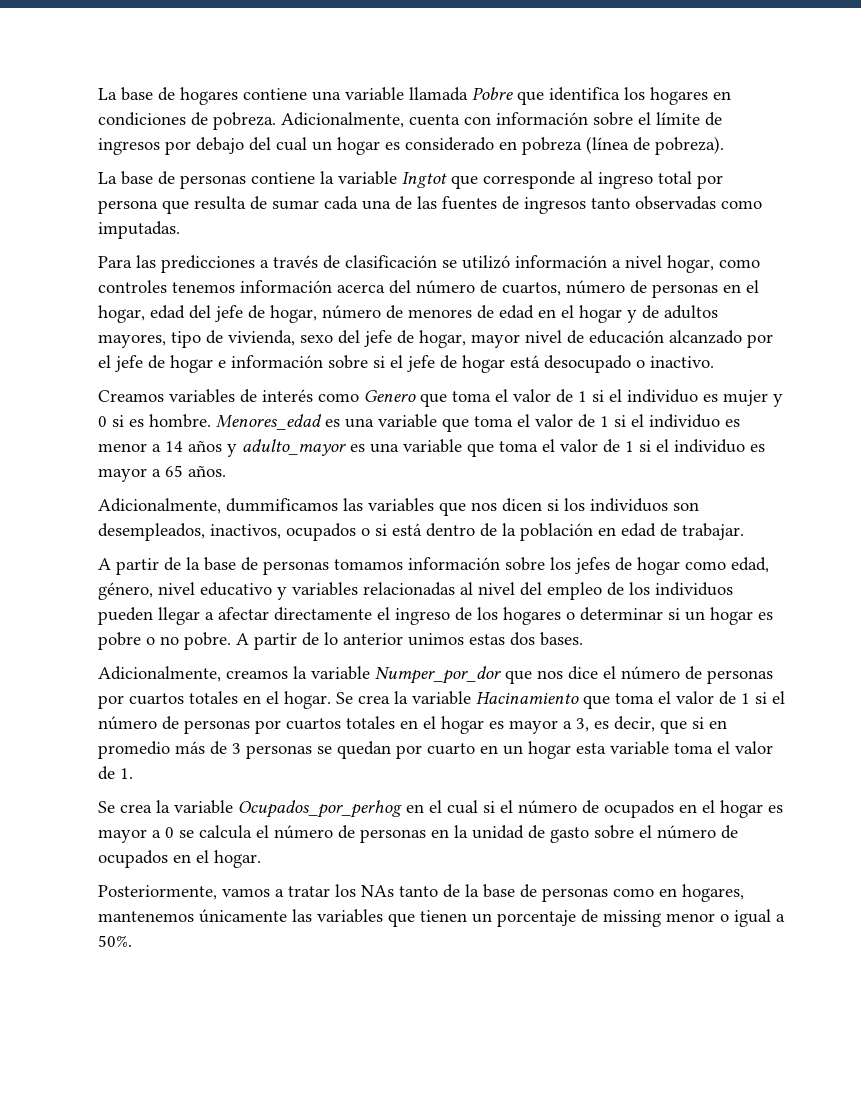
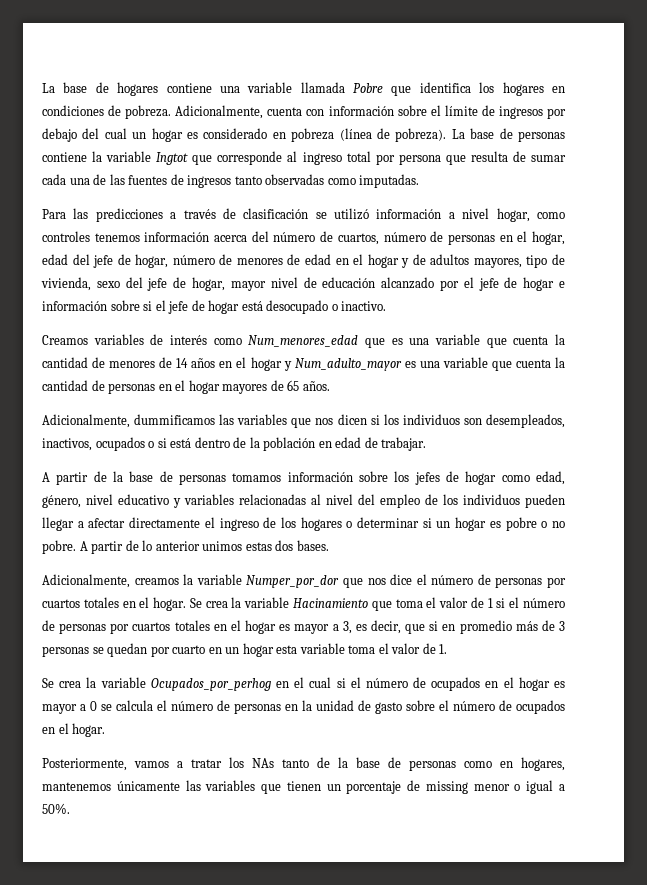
(724, 145) // -> (447, 135) none
[364,389,783,407] [98,414,740,432] [98,439,765,457] [98,468,161,482] Genero que toma el valor de 1 si el individuo es mujer y 0 si es hombre. Menores_edad es una variable que toma el valor de 1 si el individuo es menor a 14 años y adulto_mayor es una variable que toma el valor de 1 si el individuo es mayor a -> [248,334,566,348] [42,357,565,371] [42,380,284,394] Num_menores_edad que es una variable que cuenta la cantidad de menores de 14 años en el hogar y Num_adulto_mayor es una variable que cuenta la cantidad de personas en el hogar mayores de

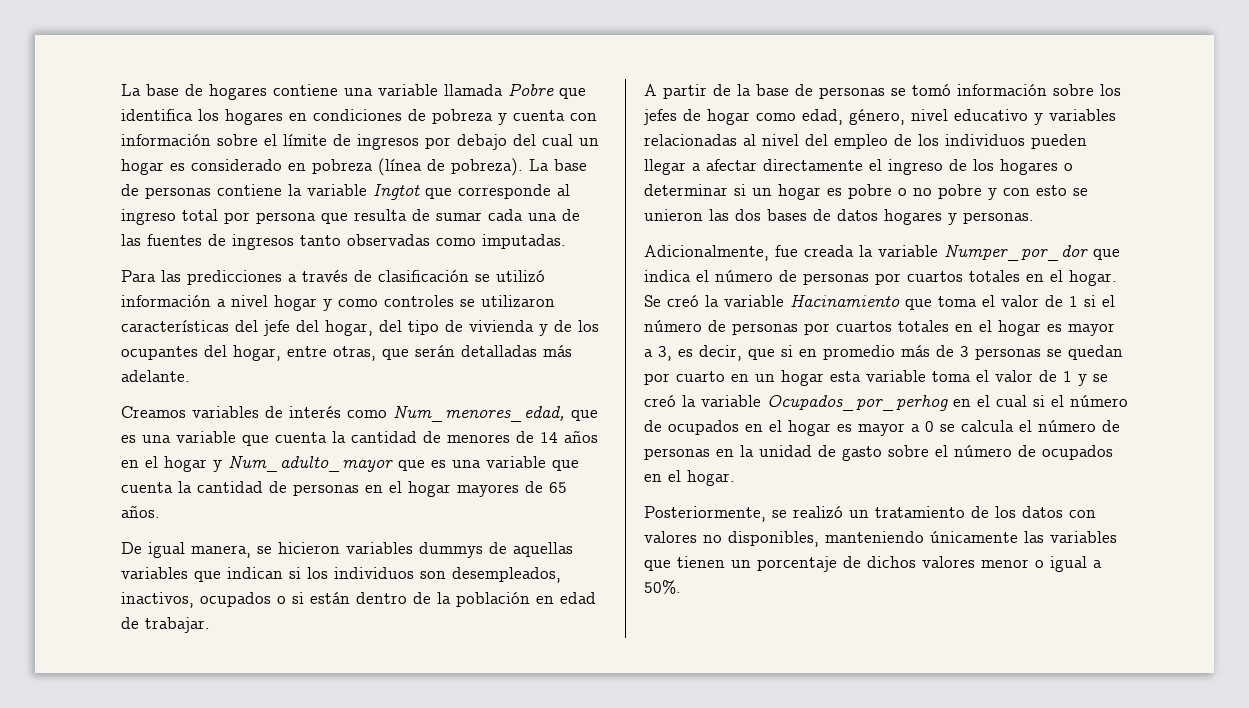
[125,105,264,119] pobreza. Adicionalmente, -> [432,109,507,125] pobreza y
[496,208,565,222] [42,231,565,245] [42,254,565,268] [41,277,565,291] [42,300,387,314] hogar, como controles tenemos información acerca del número de cuartos, número de personas en el hogar, edad del jefe de hogar, número de menores de edad en el hogar y de adultos mayores, tipo de vivienda, sexo del jefe de hogar, mayor nivel de educación alcanzado por el jefe de hogar e información sobre si el jefe de hogar está desocupado o inactivo. -> [274,295,555,311] [121,320,599,336] [121,345,572,361] [121,370,190,382] hogar y como controles se utilizaron características del jefe del hogar, del tipo de vivienda y de los ocupantes del hogar, entre otras, que serán detalladas más adelante.
[248,335,359,347] Num_menores_edad -> [393,405,565,422] Num_menores_edad,
(402, 364) none -> [398,460,425,471] que
[42,414,367,428] Adicionalmente, dummificamos las variables que nos dicen -> [121,542,573,558] [121,567,283,582] De igual manera, se hicieron variables dummys de aquellas variables que indican
[170,438,192,448] está -> [310,592,350,604] están
[232,473,282,482] tomamos -> [891,84,951,96] se tomó
[42,540,329,554] [42,574,179,588] pobre. A partir de lo anterior unimos estas dos bases. // Adicionalmente, creamos -> [938,184,1088,200] [644,209,1034,225] [644,245,854,261] pobre y con esto se unieron las dos bases de datos hogares y personas. // Adicionalmente, fue creada
[367,574,413,585] nos dice -> [644,270,691,282] indica
[205,601,228,608] crea -> [667,295,699,307] creó
[439,644,448,654] [42,678,82,688] 1. // Se crea -> [1063,371,1108,386] [644,395,676,407] 1 y se creó
[134,757,565,771] [42,782,111,791] vamos a tratar los NAs tanto de la base de personas como en hogares, mantenemos -> [772,506,1096,518] [644,531,924,547] se realizó un tratamiento de los datos con valores no disponibles, manteniendo
[425,781,468,794] missing -> [867,556,975,568] dichos valores

